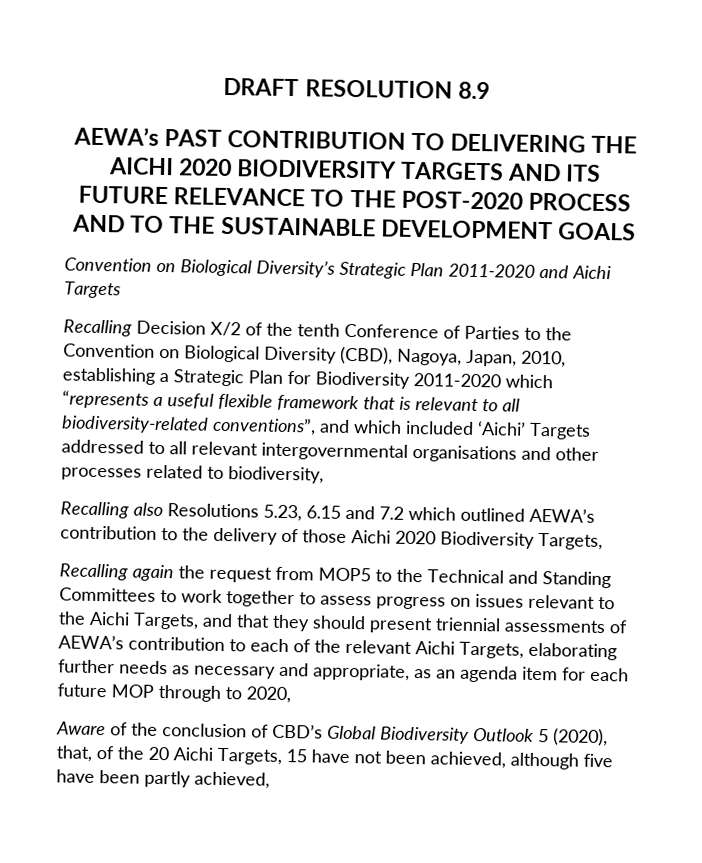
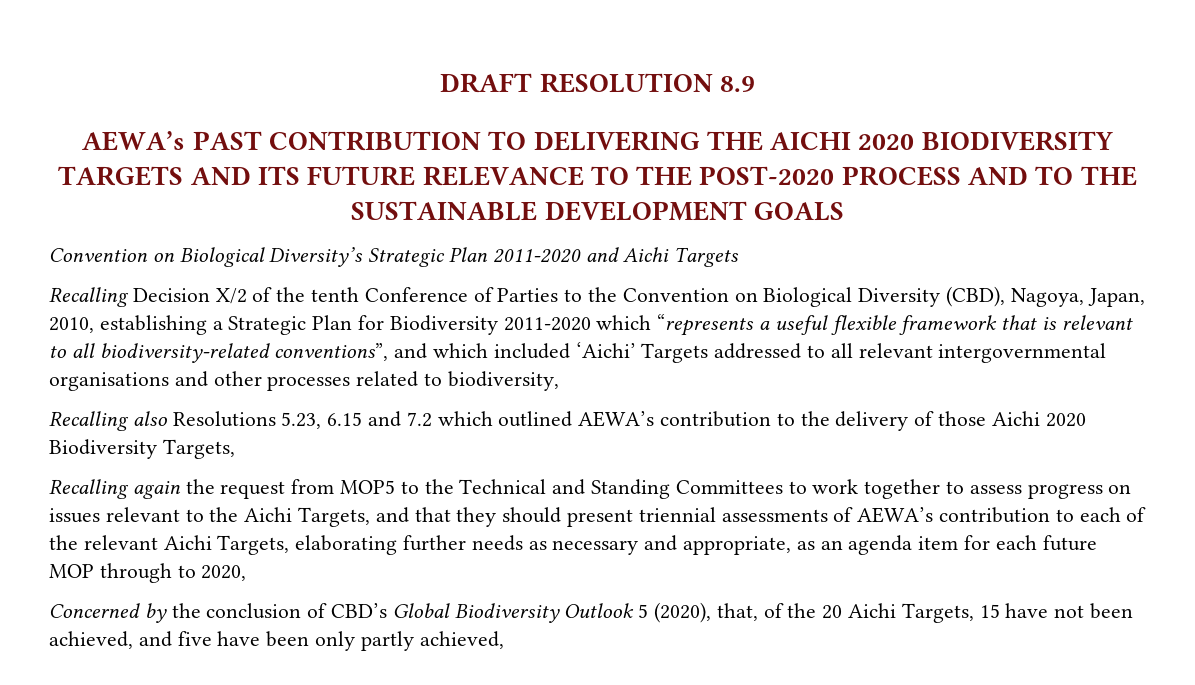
[56,721,128,736] Aware of -> [49,603,167,623] Concerned by
[510,752,579,770] although -> [138,631,172,647] and
(140, 777) none -> [315,631,356,651] only

